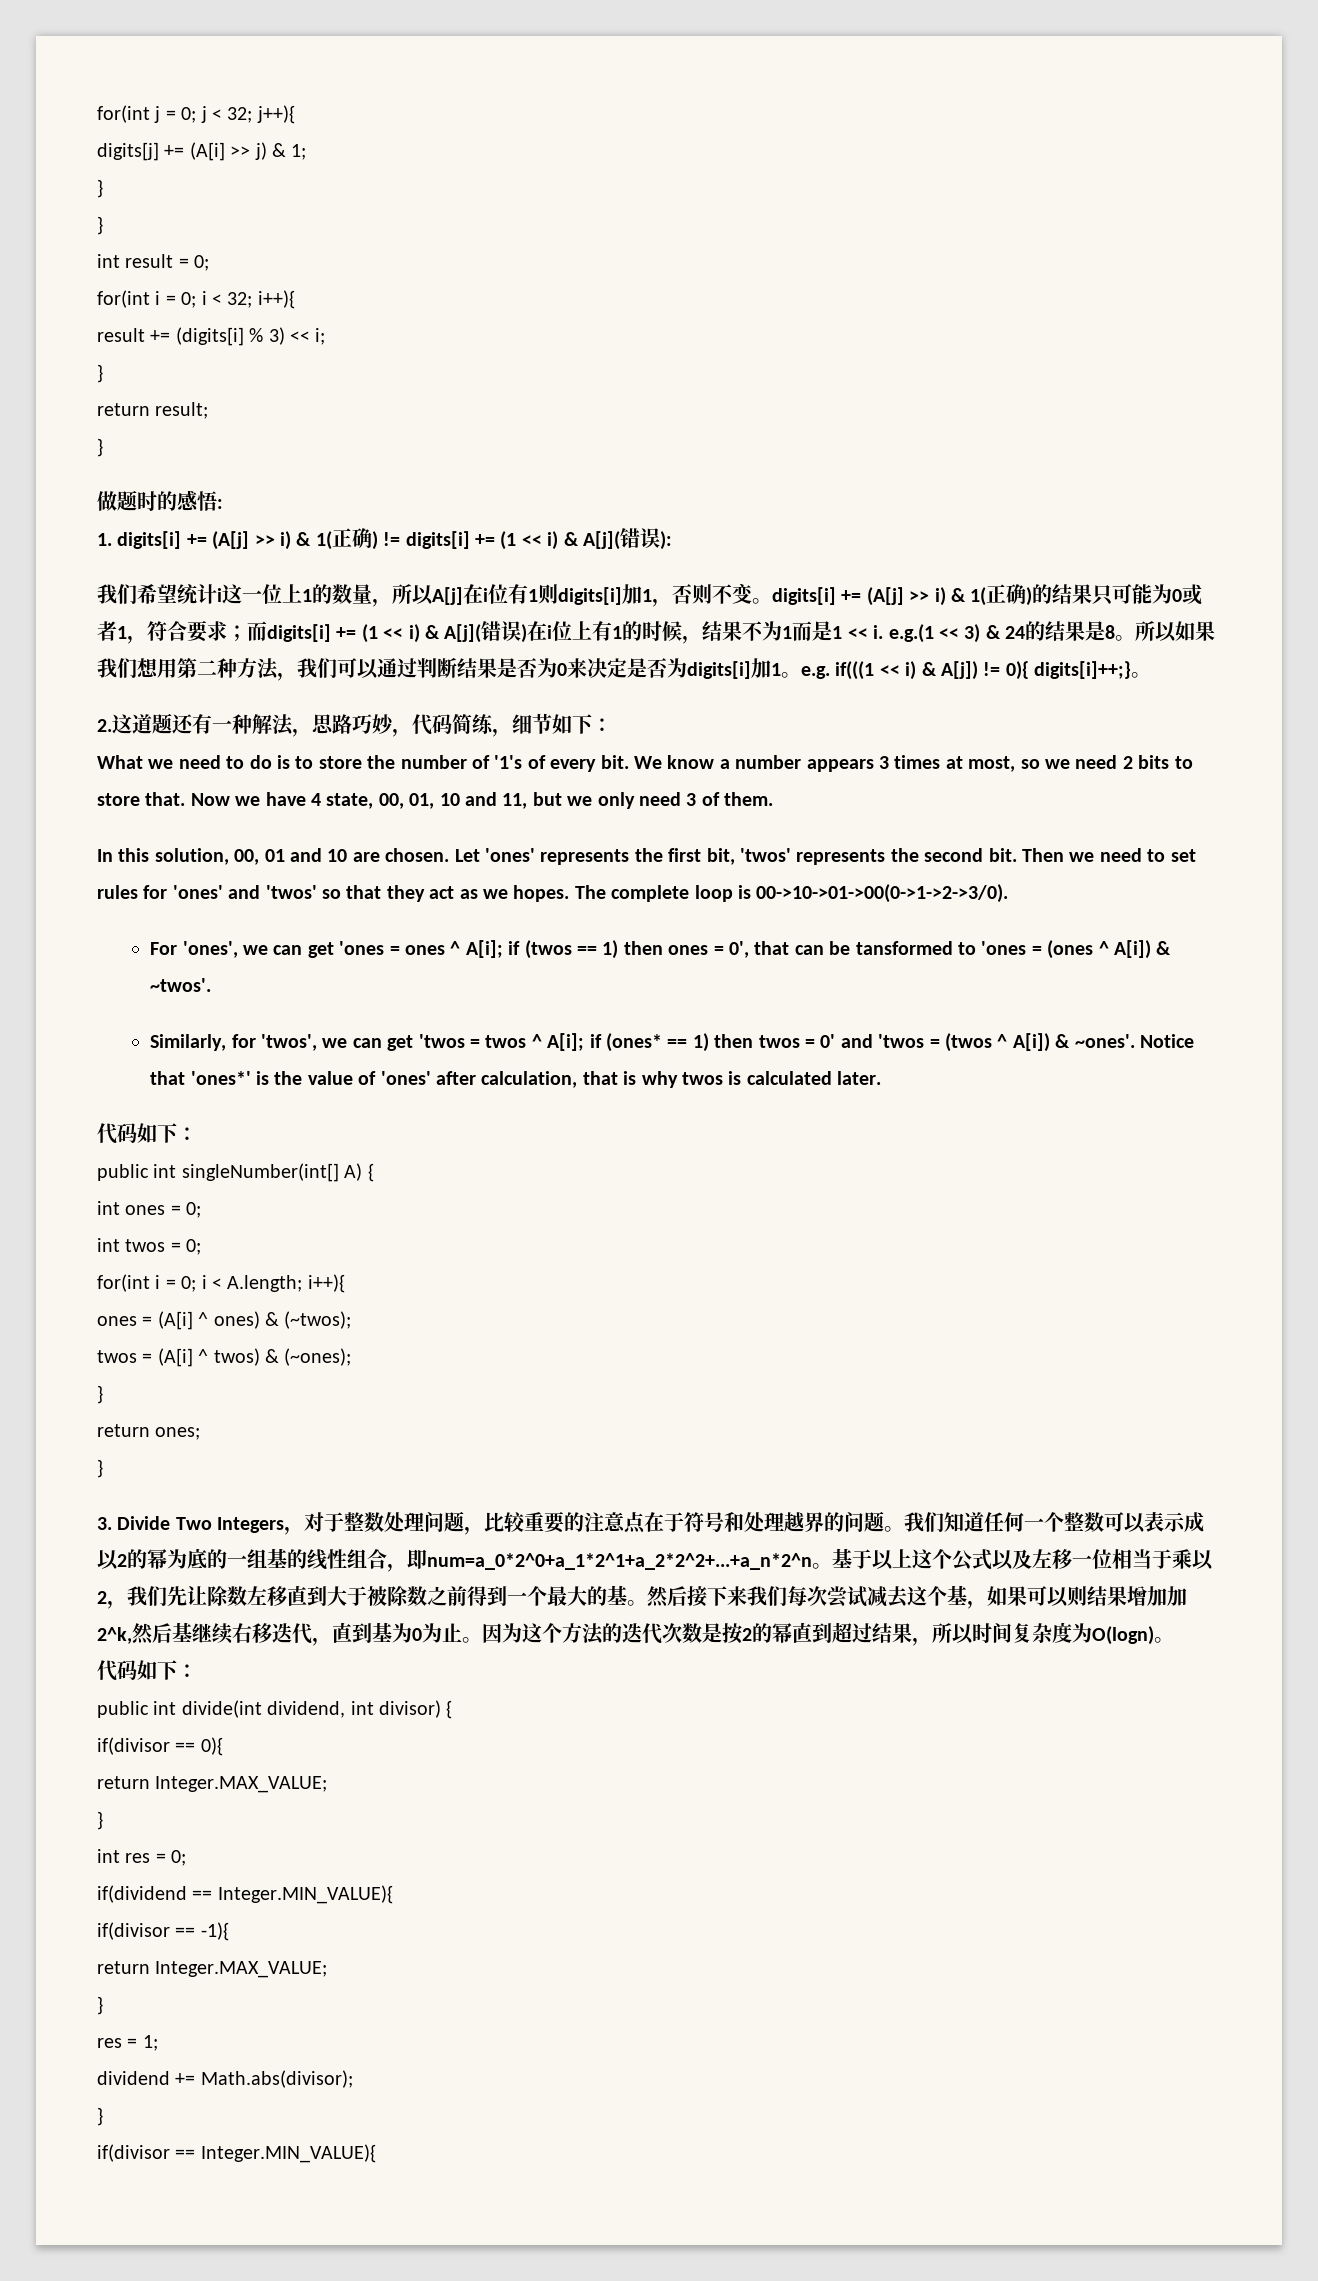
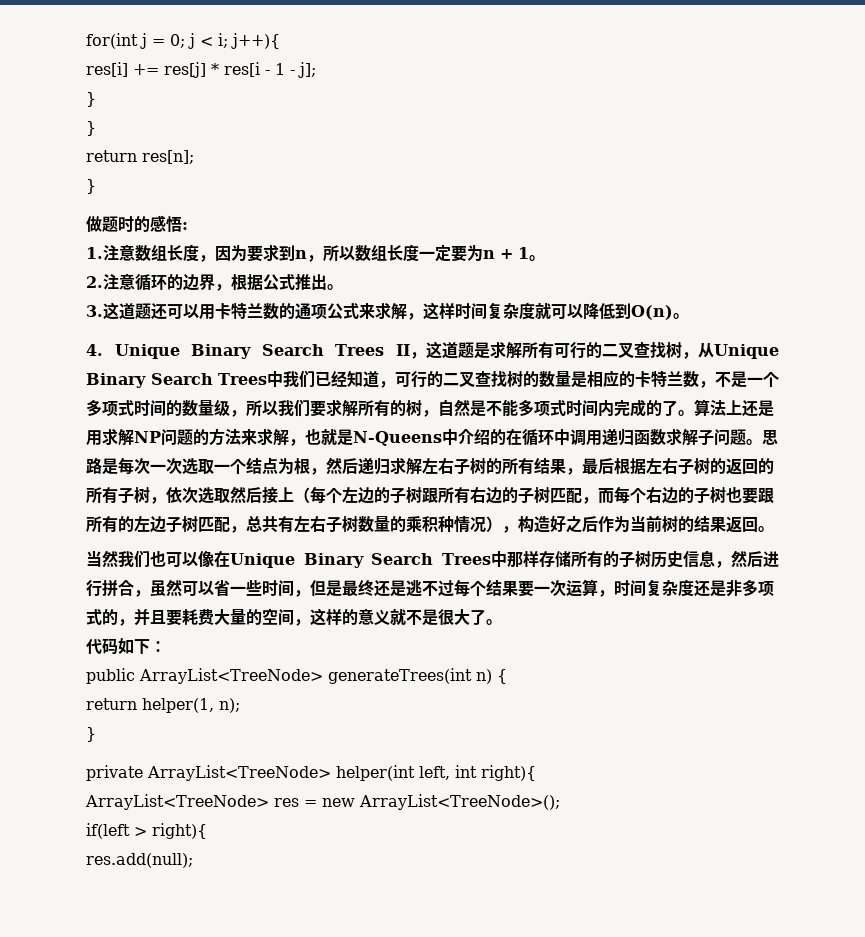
[227,107,253,123] 32; -> [218,33,228,48] i;
[97,142,307,161] [97,179,103,198] [97,216,103,235] [97,254,210,271] [97,290,295,309] [97,327,326,346] [97,364,103,383] [97,402,209,419] digits[j] += (A[i] >> j) & 1; // } // } // int result = 0; // for(int i = 0; i < 32; i++){ // result += (digits[i] % 3) << i; // } // return result; -> [86,62,316,78] [86,92,96,107] [86,121,96,136] [86,150,194,164] res[i] += res[j] * res[i - 1 - j]; // } // } // return res[n];
[117,528,672,550] [97,583,1203,607] [97,621,1216,644] [97,657,1152,681] [97,713,612,737] [97,755,1193,772] [97,792,774,809] [97,848,1196,865] [97,884,1009,903] [150,940,1172,959] [150,978,212,992] [150,1033,1195,1052] [150,1071,882,1088] [97,1123,197,1144] [97,1163,374,1182] [97,1201,202,1218] [97,1238,202,1255] [97,1274,345,1293] [97,1311,352,1330] [97,1348,352,1367] [97,1385,103,1404] [97,1424,201,1440] [97,1459,103,1478] [97,1511,1205,1535] [97,1548,1214,1572] [97,1585,1187,1609] [97,1622,1174,1646] [97,1660,197,1681] [97,1700,453,1719] [97,1737,223,1756] [97,1776,328,1793] [97,1811,103,1830] [97,1849,187,1866] [97,1885,393,1904] [97,1922,229,1941] [97,1961,328,1978] [97,1996,103,2015] [97,2035,158,2051] [97,2070,353,2088] [97,2107,103,2126] [97,2144,376,2163] digits[i] += (A[j] >> i) & 1(正确) != digits[i] += (1 << i) & A[j](错误): // 我们希望统计i这一位上1的数量，所以A[j]在i位有1则digits[i]加1，否则不变。digits[i] += (A[j] >> i) & 1(正确)的结果只可能为0或者1，符合要求；而digits[i] += (1 << i) & A[j](错误)在i位上有1的时候，结果不为1而是1 << i. e.g.(1 << 3) & 24的结果是8。所以如果我们想用第二种方法，我们可以通过判断结果是否为0来决定是否为digits[i]加1。e.g. if(((1 << i) & A[j]) != 0){ digits[i]++;}。 // 2.这道题还有一种解法，思路巧妙，代码简练，细节如下： // What we need to do is to store the number of '1's of every bit. We know a number appears 3 times at most, so we need 2 bits to store that. Now we have 4 state, 00, 01, 10 and 11, but we only need 3 of them. // In this solution, 00, 01 and 10 are chosen. Let 'ones' represents the first bit, 'twos' represents the second bit. Then we need to set rules for 'ones' and 'twos' so that they act as we hopes. The complete loop is 00->10->01->00(0->1->2->3/0). // For 'ones', we can get 'ones = ones ^ A[i]; if (twos == 1) then ones = 0', that can be tansformed to 'ones = (ones ^ A[i]) & ~twos'. // Similarly, for 'twos', we can get 'twos = twos ^ A[i]; if (ones* == 1) then twos = 0' and 'twos = (twos ^ A[i]) & ~ones'. Notice that 'ones*' is the value of 'ones' after calculation, that is why twos is calculated later. // 代码如下： // public int singleNumber(int[] A) { // int ones = 0; // int twos = 0; // for(int i = 0; i < A.length; i++){ // ones = (A[i] ^ ones) & (~twos); // twos = (A[i] ^ twos) & (~ones); // } // return ones; // } // 3. Divide Two Integers，对于整数处理问题，比较重要的注意点在于符号和处理越界的问题。我们知道任何一个整数可以表示成以2的幂为底的一组基的线性组合，即num=a_0*2^0+a_1*2^1+a_2*2^2+...+a_n*2^n。基于以上这个公式以及左移一位相当于乘以2，我们先让除数左移直到大于被除数之前得到一个最大的基。然后接下来我们每次尝试减去这个基，如果可以则结果增加加2^k,然后基继续右移迭代，直到基为0为止。因为这个方法的迭代次数是按2的幂直到超过结果，所以时间复杂度为O(logn)。 // 代码如下： // public int divide(int dividend, int divisor) { // if(divisor == 0){ // return Integer.MAX_VALUE; // } // int res = 0; // if(dividend == Integer.MIN_VALUE){ // if(divisor == -1){ // return Integer.MAX_VALUE; // } // res = 1; // dividend += Math.abs(divisor); // } // if(divisor == Integer.MIN_VALUE){ -> [103,244,545,262] [86,274,343,291] [86,302,689,320] [86,341,779,359] [86,370,779,388] [86,399,774,417] [86,428,778,446] [86,457,774,475] [86,486,774,504] [86,515,774,533] [86,550,779,568] [86,579,774,597] [86,608,502,626] [86,638,166,655] [86,668,507,684] [86,698,240,713] [86,727,96,742] [86,765,536,781] [85,794,560,810] [86,823,207,839] [86,853,193,868] 注意数组长度，因为要求到n，所以数组长度一定要为n + 1。 // 2.注意循环的边界，根据公式推出。 // 3.这道题还可以用卡特兰数的通项公式来求解，这样时间复杂度就可以降低到O(n)。 // 4. Unique Binary Search Trees II，这道题是求解所有可行的二叉查找树，从Unique Binary Search Trees中我们已经知道，可行的二叉查找树的数量是相应的卡特兰数，不是一个多项式时间的数量级，所以我们要求解所有的树，自然是不能多项式时间内完成的了。算法上还是用求解NP问题的方法来求解，也就是N-Queens中介绍的在循环中调用递归函数求解子问题。思路是每次一次选取一个结点为根，然后递归求解左右子树的所有结果，最后根据左右子树的返回的所有子树，依次选取然后接上（每个左边的子树跟所有右边的子树匹配，而每个右边的子树也要跟所有的左边子树匹配，总共有左右子树数量的乘积种情况），构造好之后作为当前树的结果返回。 // 当然我们也可以像在Unique Binary Search Trees中那样存储所有的子树历史信息，然后进行拼合，虽然可以省一些时间，但是最终还是逃不过每个结果要一次运算，时间复杂度还是非多项式的，并且要耗费大量的空间，这样的意义就不是很大了。 // 代码如下： // public ArrayList<TreeNode> generateTrees(int n) { // return helper(1, n); // } // private ArrayList<TreeNode> helper(int left, int right){ // ArrayList<TreeNode> res = new ArrayList<TreeNode>(); // if(left > right){ // res.add(null);

